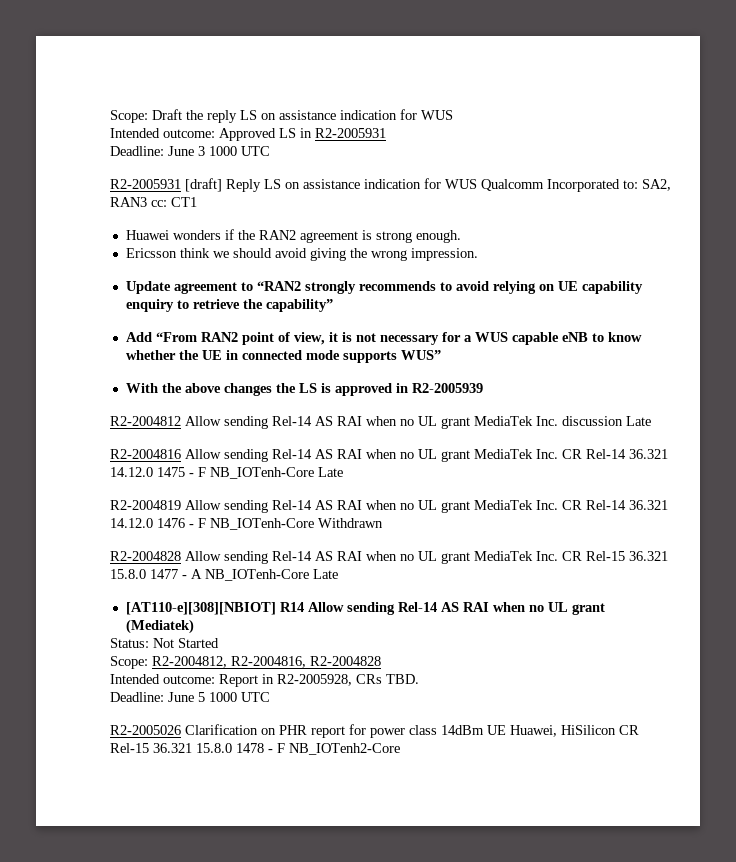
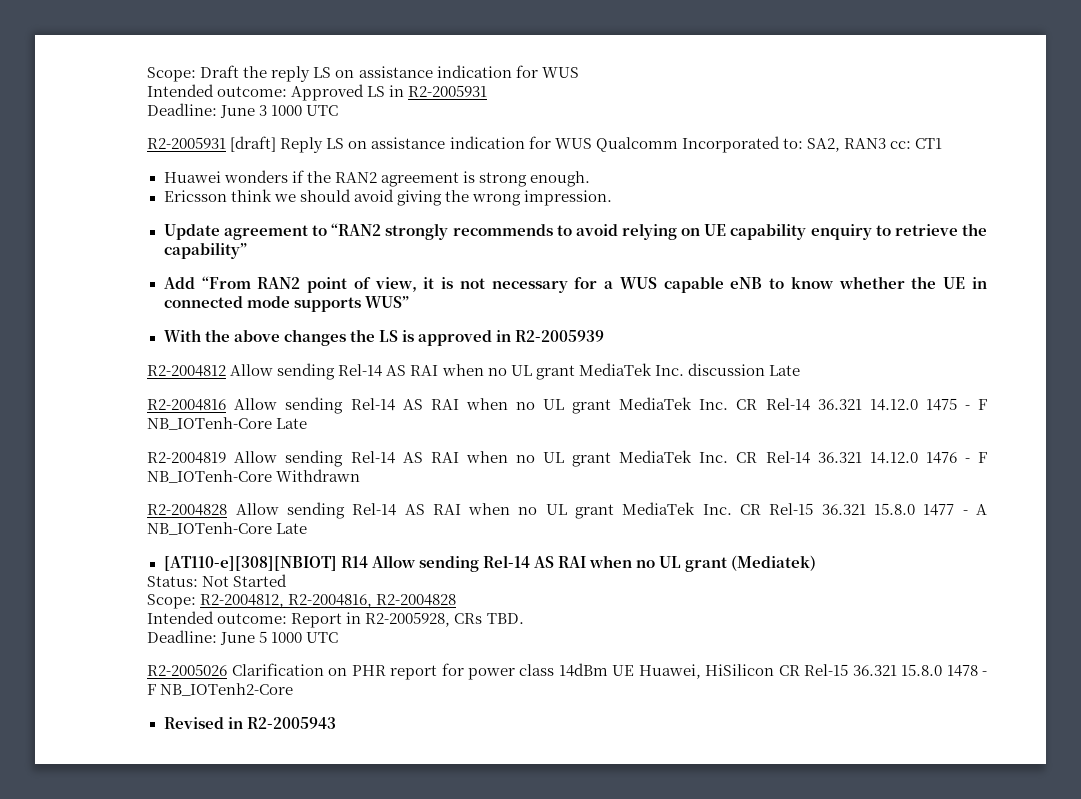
(400, 749) none -> [163,717,336,729] // Revised in R2-2005943

